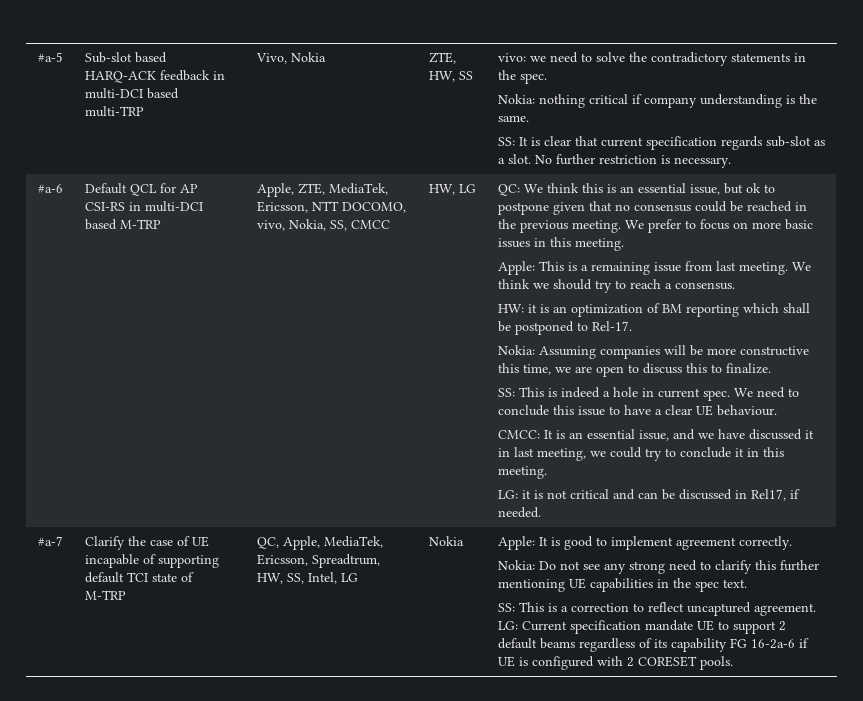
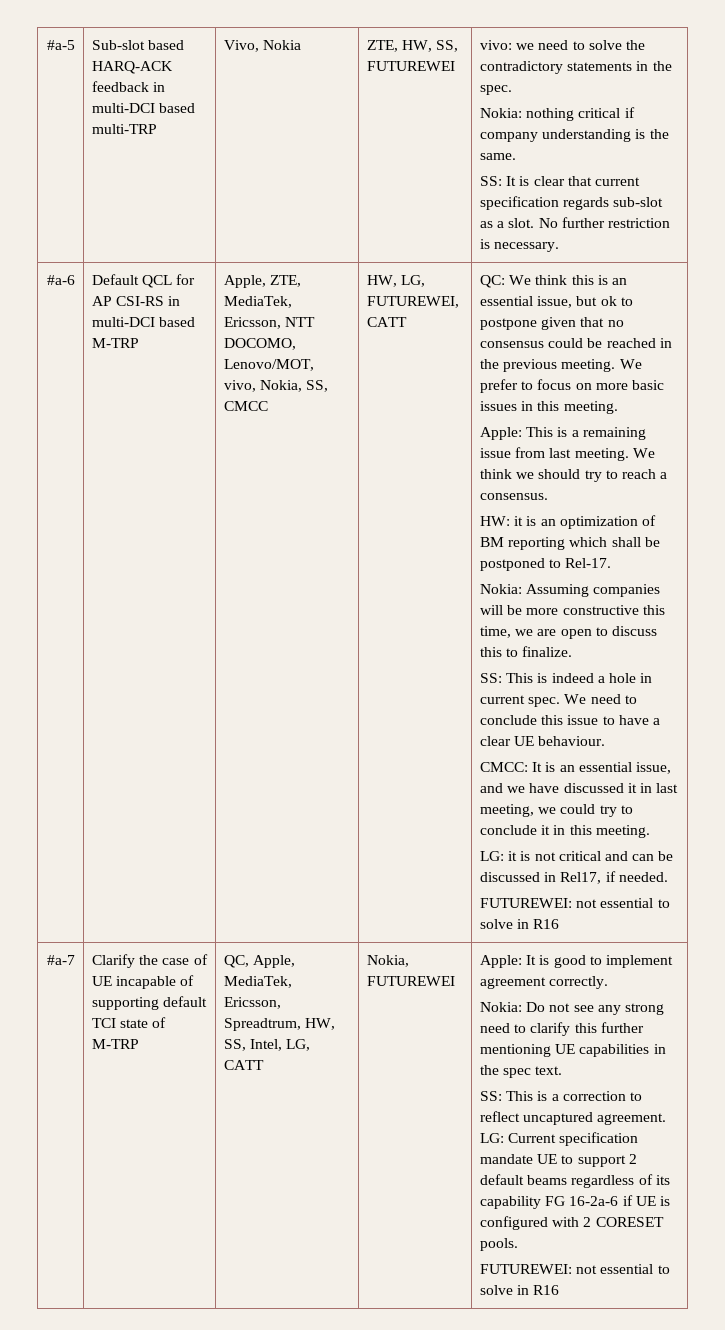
[459,71,474,80] SS -> [436,40,459,52] [366,61,455,71] SS, FUTUREWEI
(407, 207) none -> [223,359,314,371] Lenovo/MOT,
[459,184,477,193] LG -> [401,275,426,287] [366,296,459,308] [366,317,407,327] LG, FUTUREWEI, CATT
(542, 512) none -> [479,898,670,908] [479,919,560,929] // FUTUREWEI: not essential to solve in R16
[341,573,359,582] [429,536,465,546] LG | Nokia -> [286,1039,311,1051] [223,1060,264,1070] [366,955,409,967] [366,976,455,986] LG, CATT | Nokia, FUTUREWEI
(734, 663) none -> [479,1264,670,1274] [479,1285,560,1295] // FUTUREWEI: not essential to solve in R16

